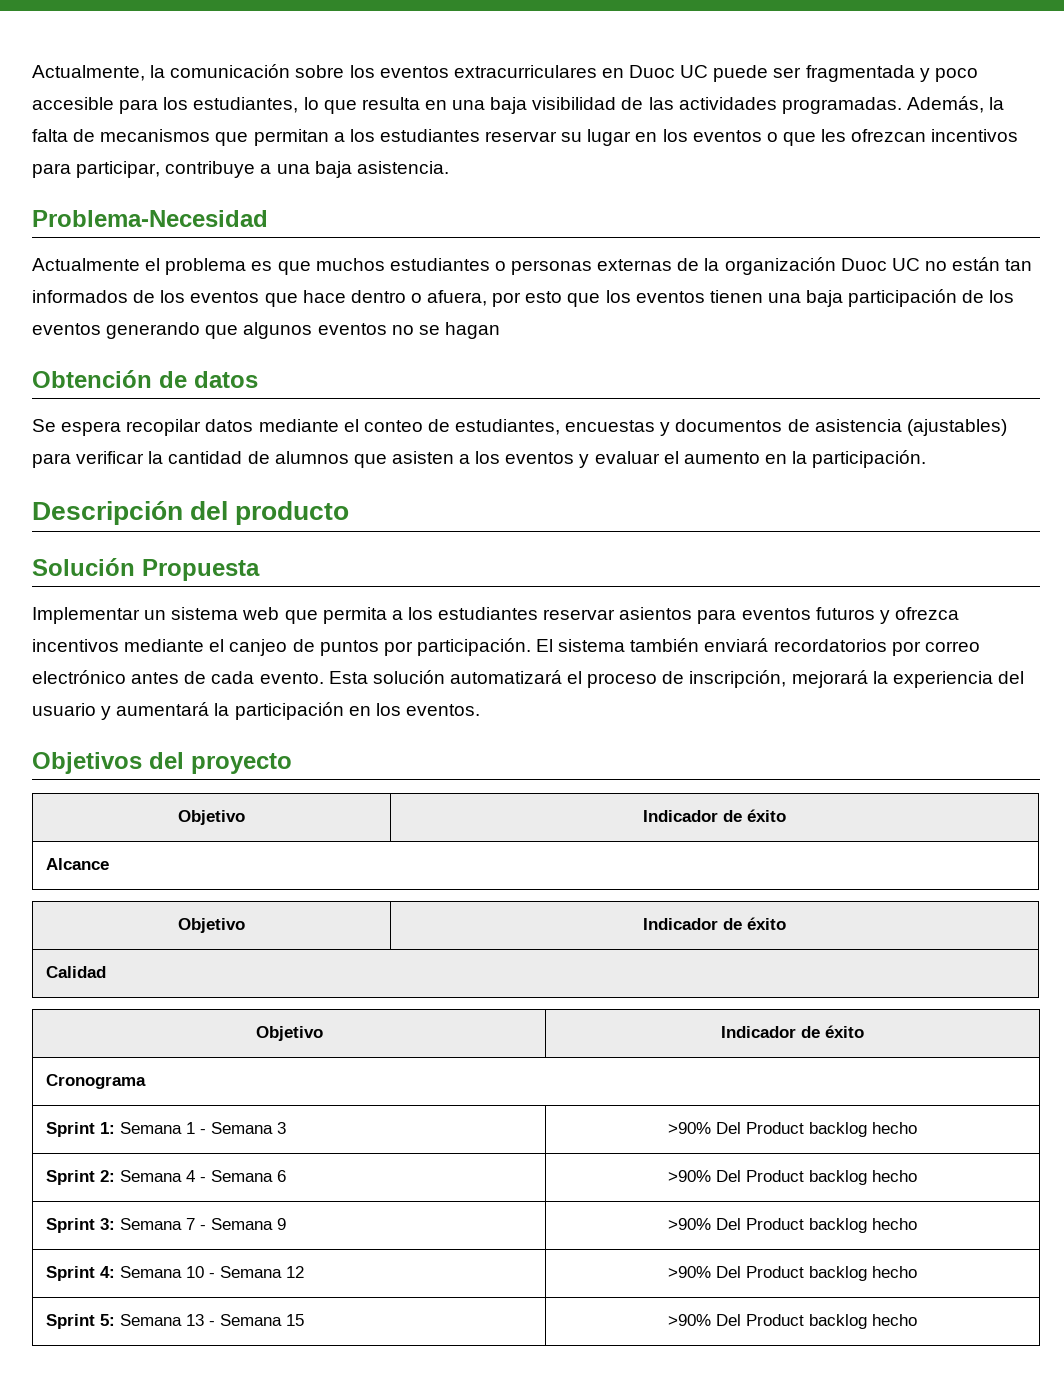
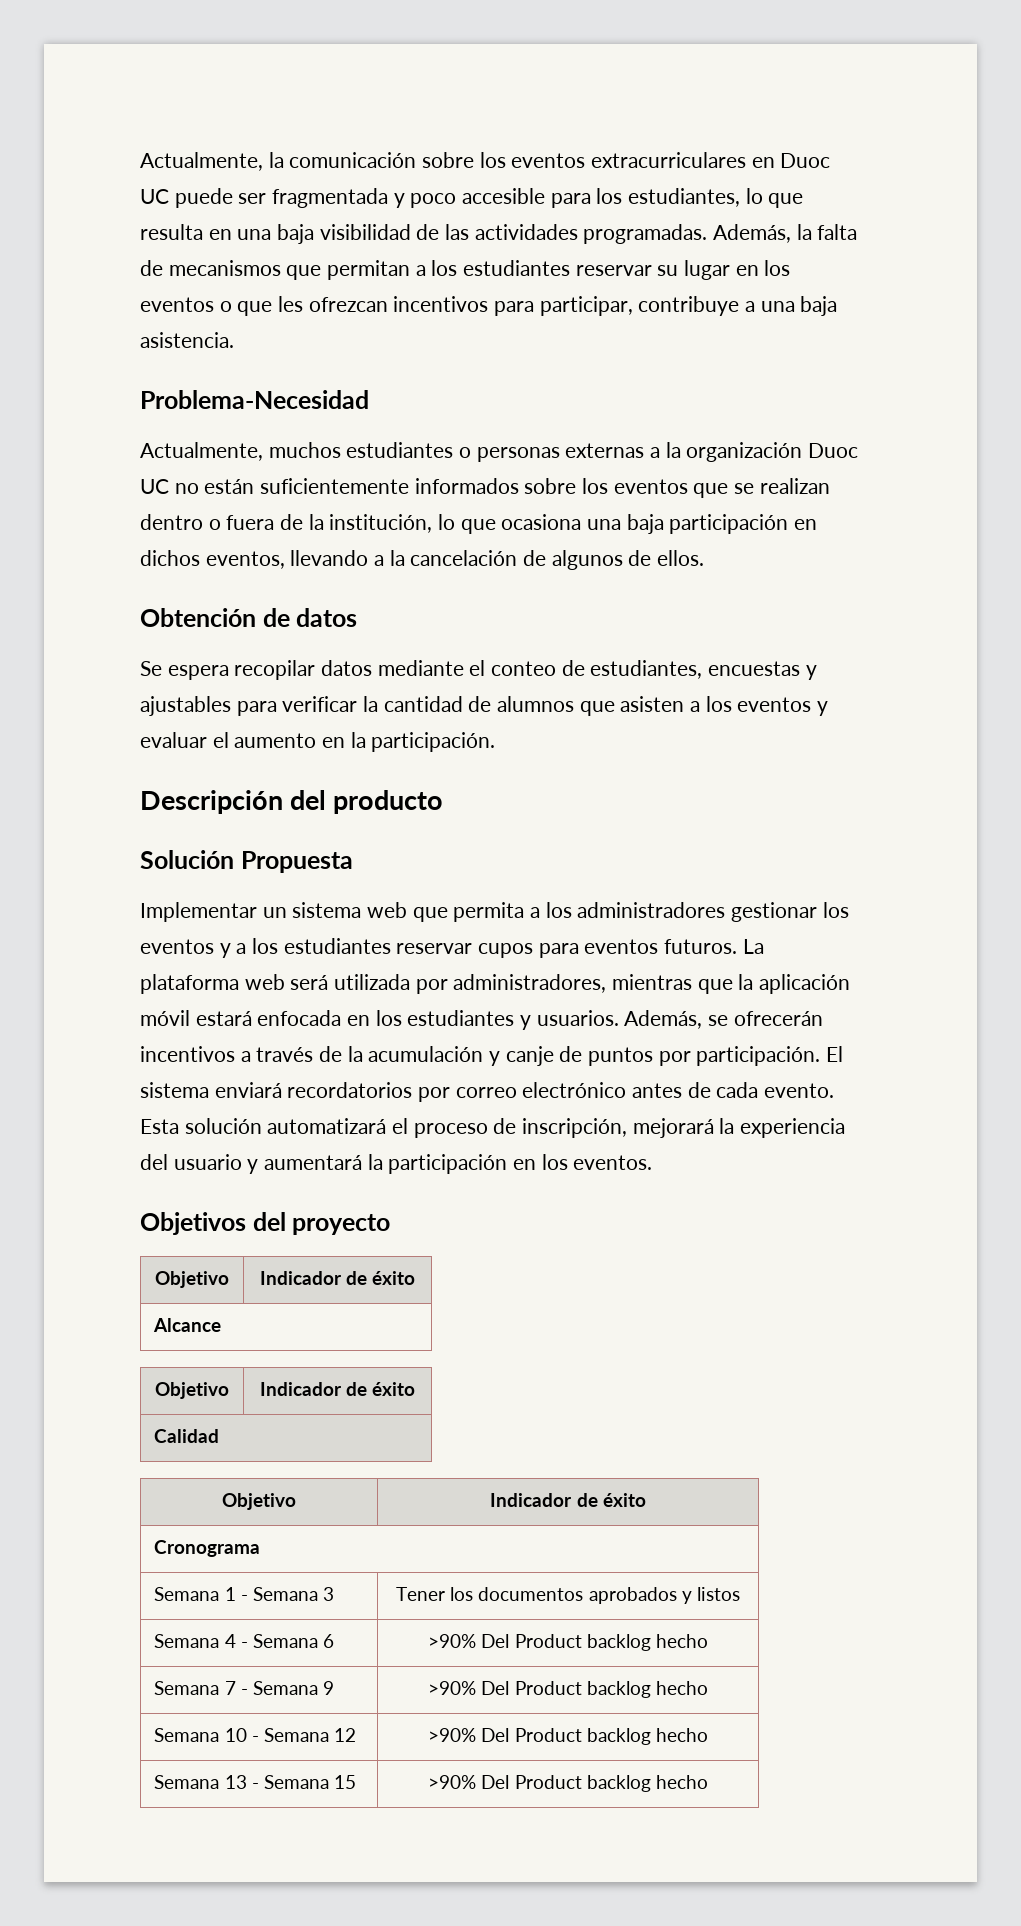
[32,258,311,275] Actualmente el problema es que -> [140,442,263,461] Actualmente,
[677,258,700,271] de -> [650,447,661,458] a
[1005,259,1033,271] [32,289,1015,307] [32,322,500,339] tan informados de los eventos que hace dentro o afuera, por esto que los eventos tienen una baja participación de los eventos generando que algunos eventos no se hagan -> [260,478,830,498] [140,514,818,534] [140,550,705,570] suficientemente informados sobre los eventos que se realizan dentro o fuera de la institución, lo que ocasiona una baja participación en dichos eventos, llevando a la cancelación de algunos de ellos.
[675,419,1007,436] documentos de asistencia (ajustables) -> [140,696,231,716] ajustables
[438,607,693,620] estudiantes reservar asientos -> [577,902,849,922] [140,938,534,958] administradores gestionar los eventos y a los estudiantes reservar cupos
[815,607,959,624] [32,639,288,656] futuros y ofrezca incentivos mediante el canjeo -> [664,939,764,954] [140,974,851,994] [140,1010,823,1030] [140,1046,554,1066] futuros. La plataforma web será utilizada por administradores, mientras que la aplicación móvil estará enfocada en los estudiantes y usuarios. Además, se ofrecerán incentivos a través de la acumulación y canje
[630,638,700,652] también -> (209, 1090) none
[46,1122,116,1137] Sprint 1: -> (261, 1548) none
[668,1122,918,1137] [46,1170,116,1185] >90% Del Product backlog hecho // Sprint 2: -> [396,1587,740,1604] Tener los documentos aprobados y listos //
[46,1218,116,1233] Sprint 3: -> (708, 1641) none
[46,1266,116,1281] Sprint 4: -> (708, 1688) none
[46,1314,116,1329] Sprint 5: -> (708, 1735) none

